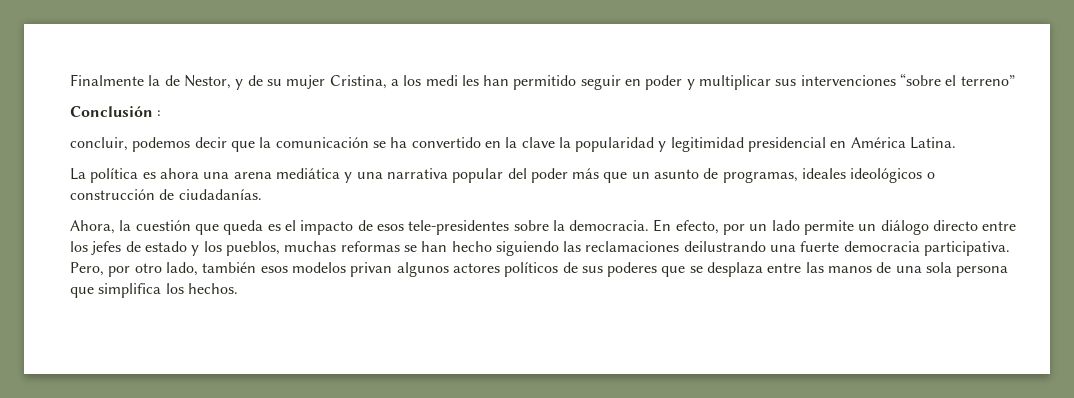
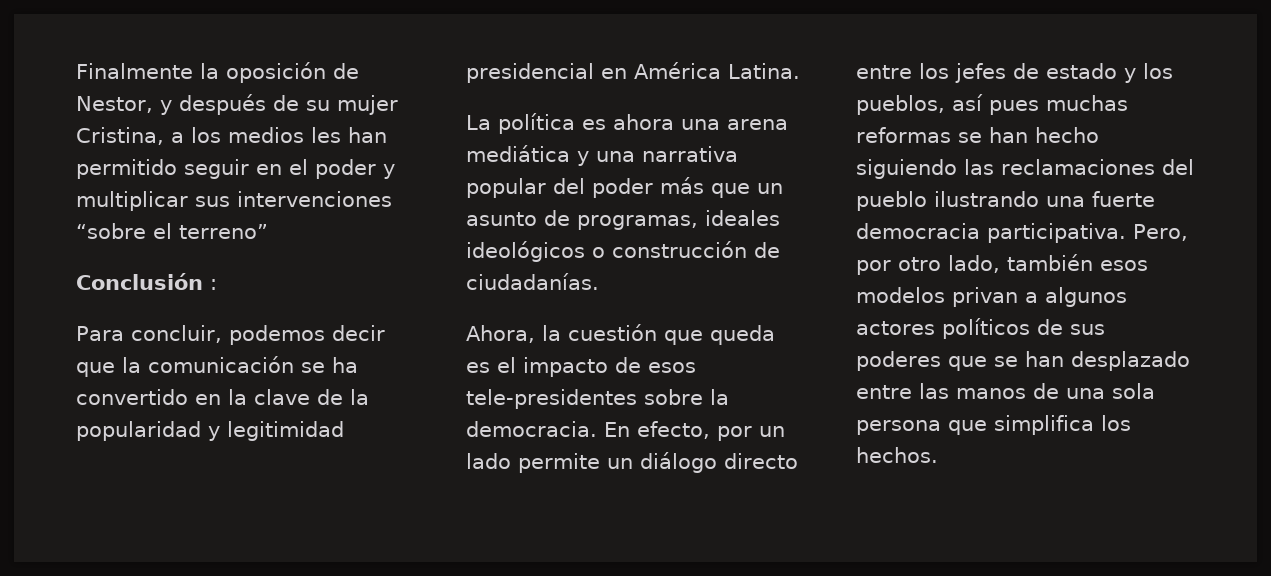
(161, 80) none -> [225,62,326,83] oposición
(244, 84) none -> [179,94,266,115] después
[425,75,458,86] medi -> [228,127,304,143] medios
(642, 82) none -> [289,159,308,175] el
(162, 113) none -> [76,326,124,341] Para
(555, 142) none -> [317,389,343,405] de
(280, 248) none -> [952,94,1039,115] así pues
[683,241,766,252] deilustrando -> [1162,159,1194,175] [856,191,1039,211] del pueblo ilustrando
(393, 269) none -> [1025,292,1038,303] a
[707,262,764,277] desplaza -> [1025,351,1190,371] han desplazado

